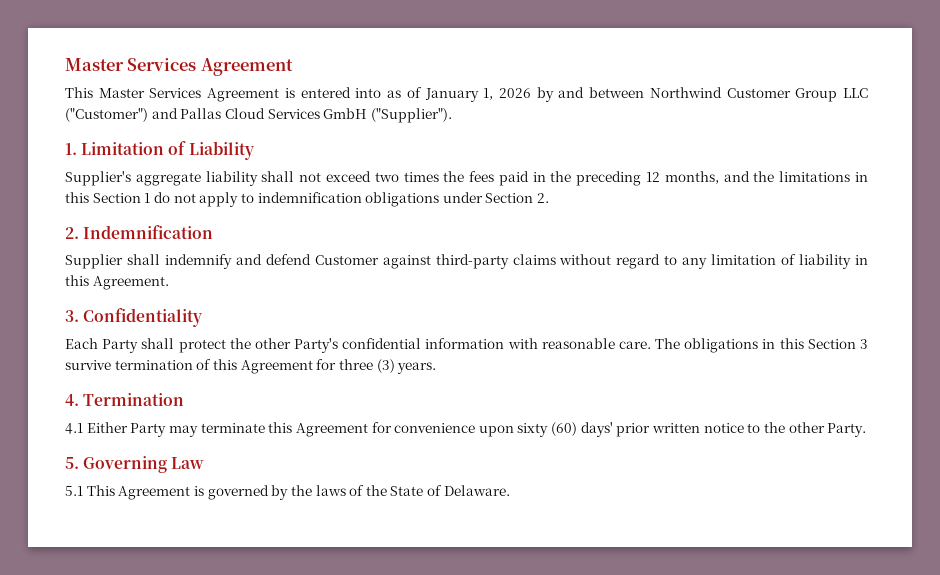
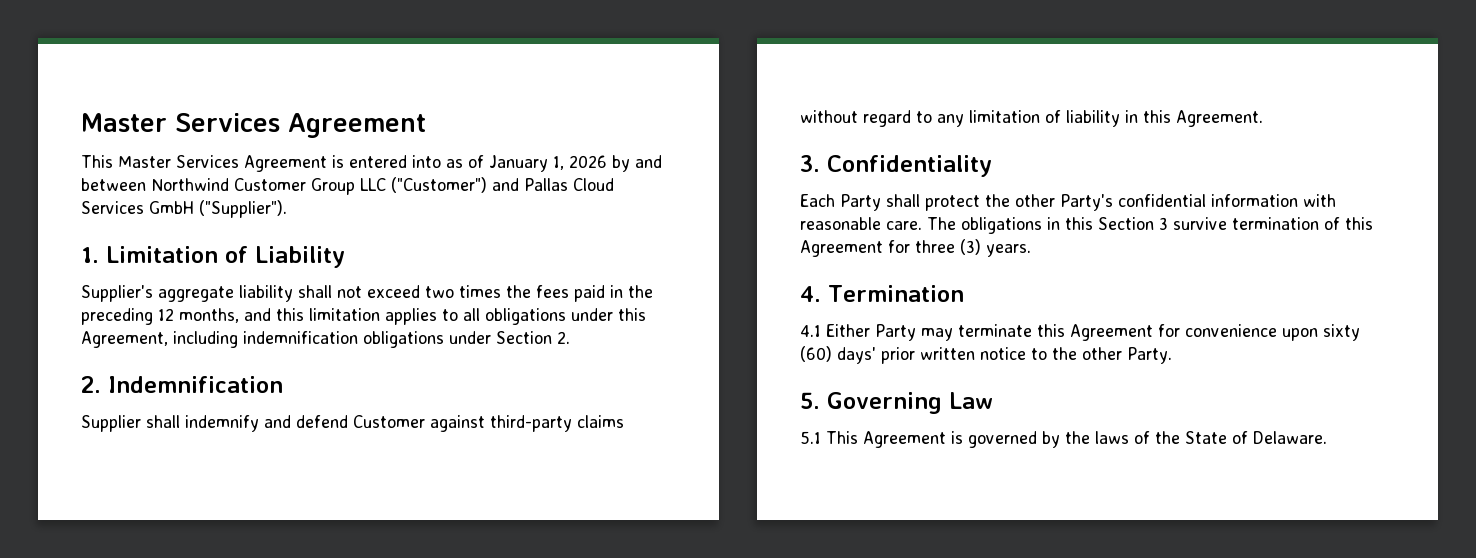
[753,171,868,182] [65,192,254,207] the limitations in this Section 1 do not apply to -> [276,308,646,325] [81,331,238,348] this limitation applies to all obligations under this Agreement, including

